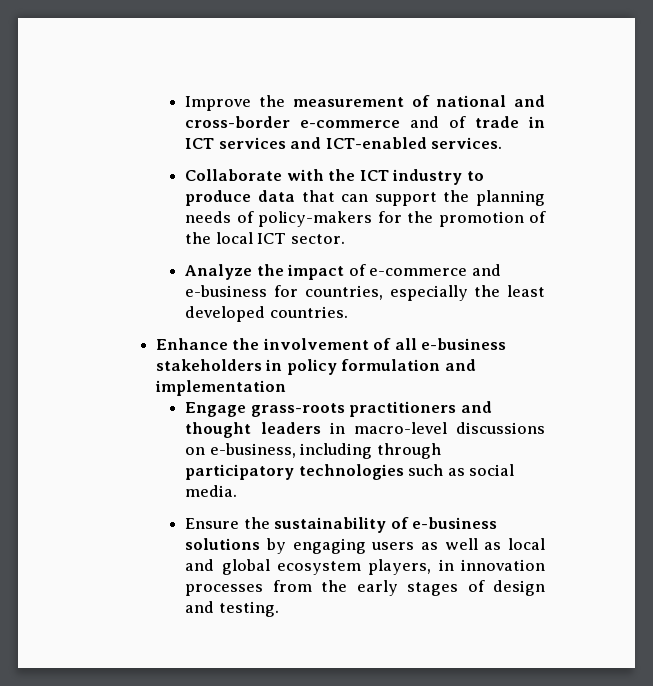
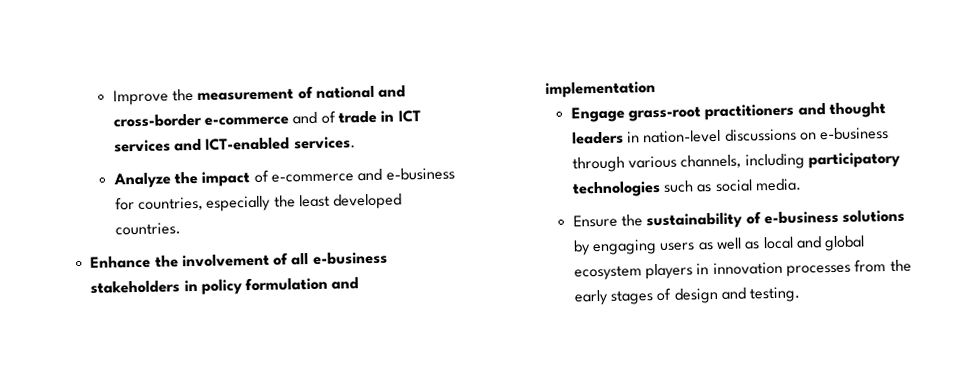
[185,169,484,185] [185,190,545,206] [185,211,547,227] [185,232,345,244] // Collaborate with the ICT industry to produce data that can support the planning needs of policy-makers for the promotion of the local ICT sector. -> (356, 143) none
[250,403,345,417] grass-roots -> [628,106,702,122] grass-root
[353,422,447,434] macro-level -> [643,129,722,144] nation-level
[209,443,441,459] e-business, including through -> [820,126,890,141] [571,153,805,173] e-business through various channels, including
[368,559,432,575] players, -> [645,263,694,280] players

